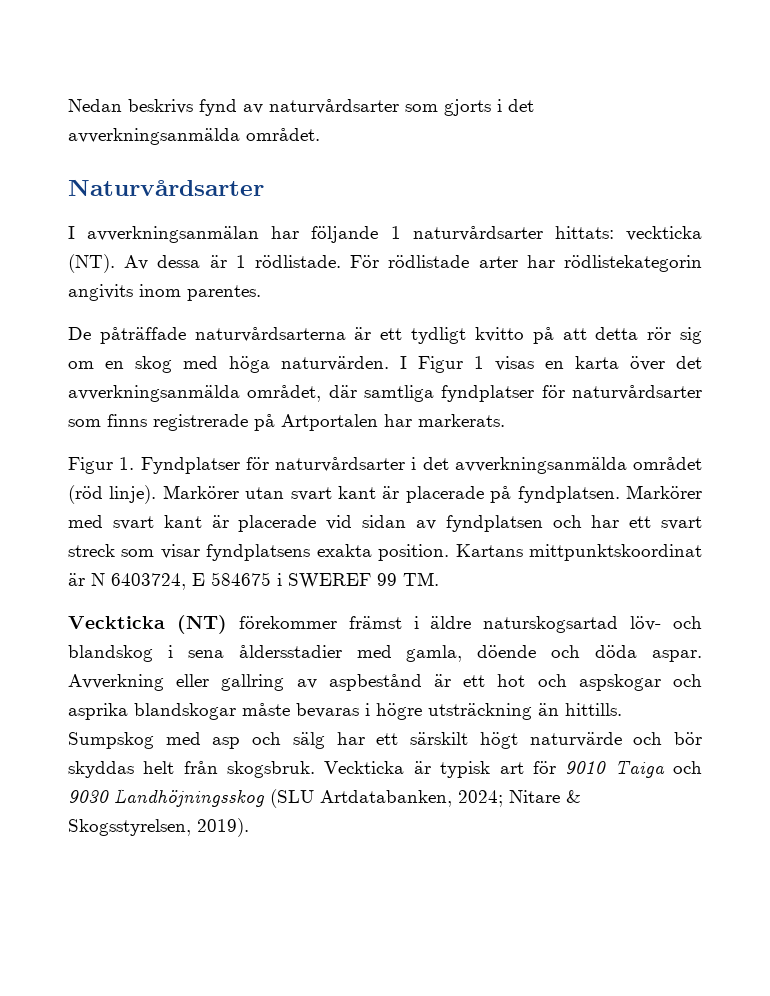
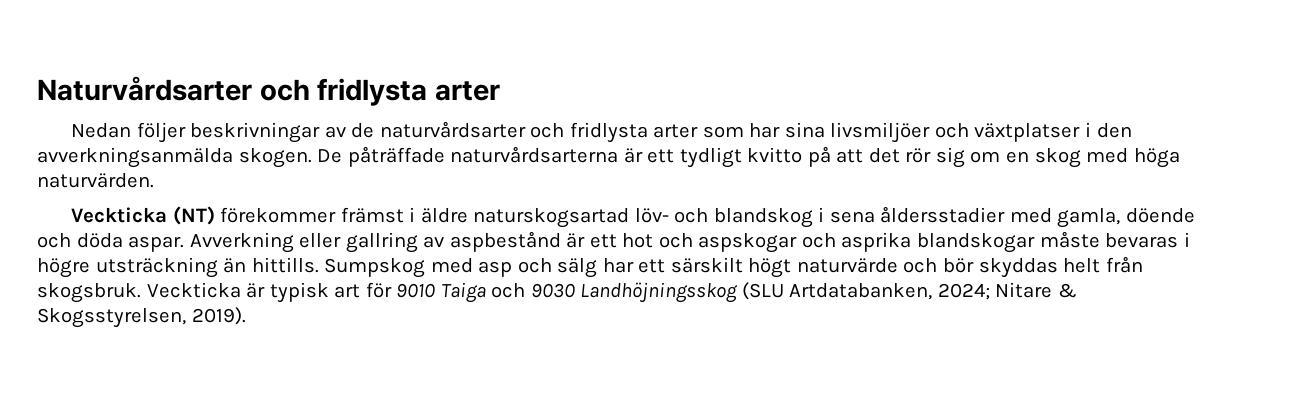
[68,99,534,116] [68,128,320,145] [68,179,264,196] [68,226,702,243] [68,254,702,273] [68,284,261,301] Nedan beskrivs fynd av naturvårdsarter som gjorts i det avverkningsanmälda området. // Naturvårdsarter // I avverkningsanmälan har följande 1 naturvårdsarter hittats: veckticka (NT). Av dessa är 1 rödlistade. För rödlistade arter har rödlistekategorin angivits inom parentes. // -> [37,76,501,106] [70,121,1132,143] [37,147,312,168] Naturvårdsarter och fridlysta arter // Nedan följer beskrivningar av de naturvårdsarter och fridlysta arter som har sina livsmiljöer och växtplatser i den avverkningsanmälda skogen.
[595,327,639,340] detta -> [868,148,900,163] det
[400,356,702,373] [68,385,702,402] [68,414,505,431] [68,457,702,474] [68,485,702,504] [68,515,703,532] [68,544,702,561] [68,572,439,590] I Figur 1 visas en karta över det avverkningsanmälda området, där samtliga fyndplatser för naturvårdsarter som finns registrerade på Artportalen har markerats. // Figur 1. Fyndplatser för naturvårdsarter i det avverkningsanmälda området (röd linje). Markörer utan svart kant är placerade på fyndplatsen. Markörer med svart kant är placerade vid sidan av fyndplatsen och har ett svart streck som visar fyndplatsens exakta position. Kartans mittpunktskoordinat är N 6403724, E 584675 i SWEREF 99 TM. -> (154, 180) none

